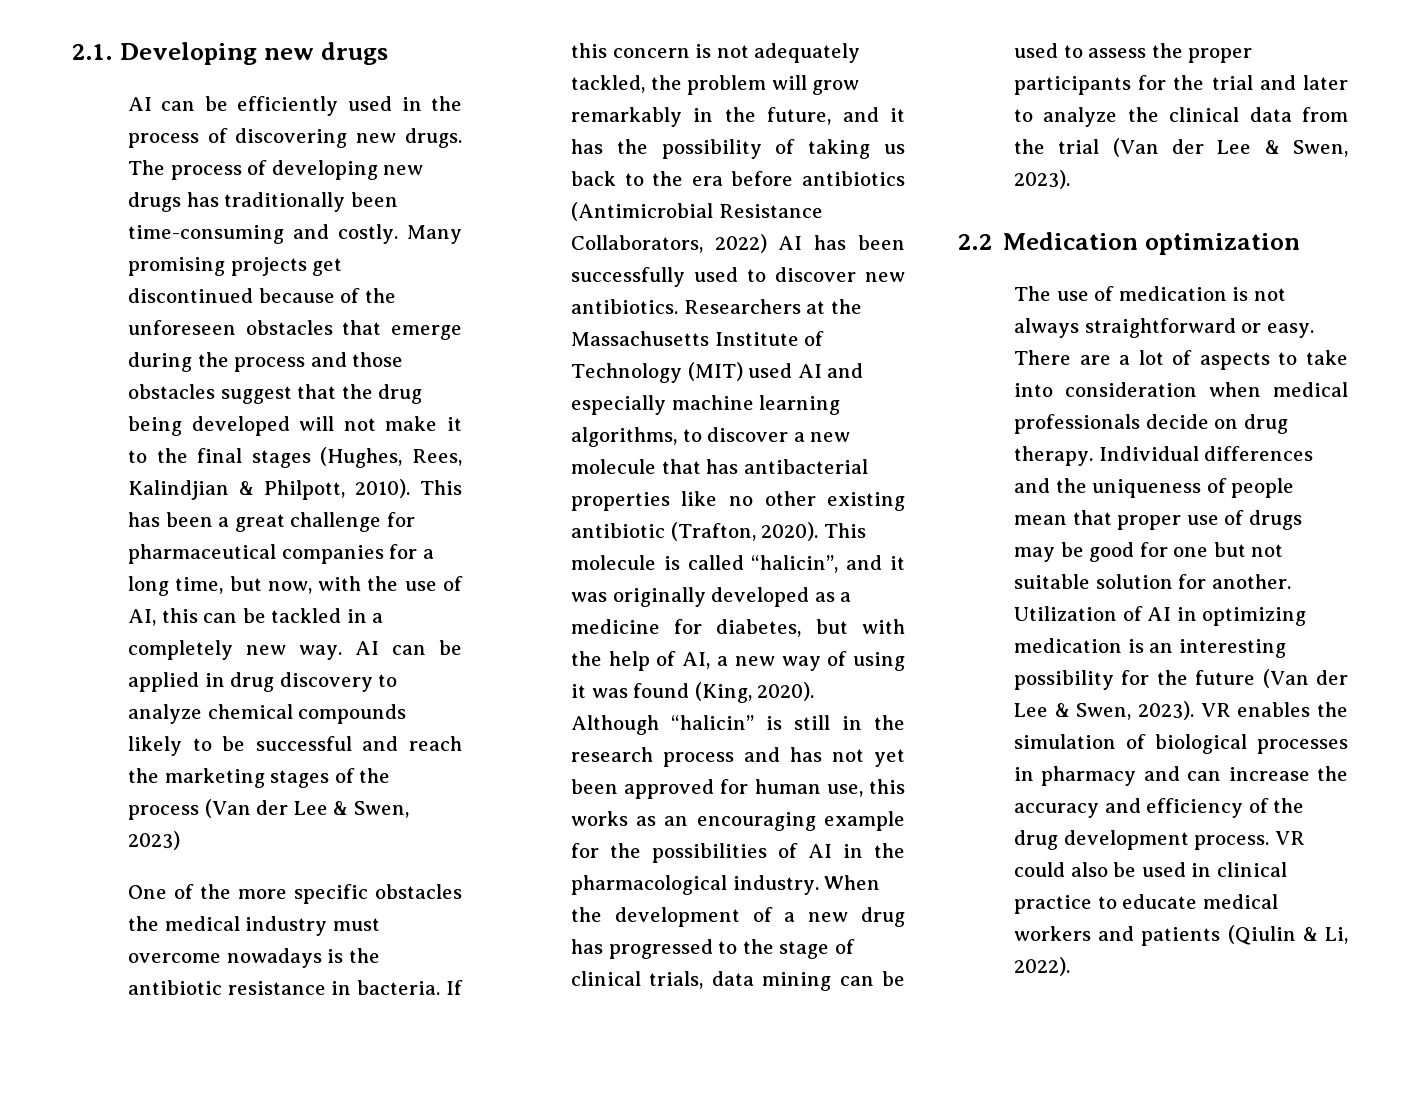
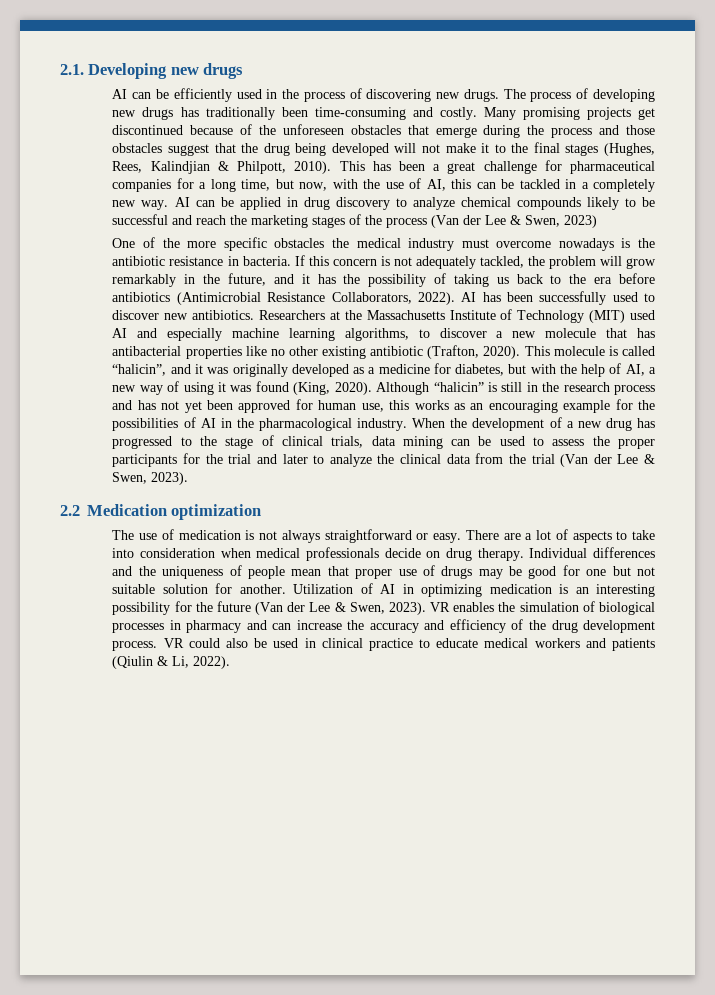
[714,234,767,253] 2022) -> [417,292,455,305] 2022).

